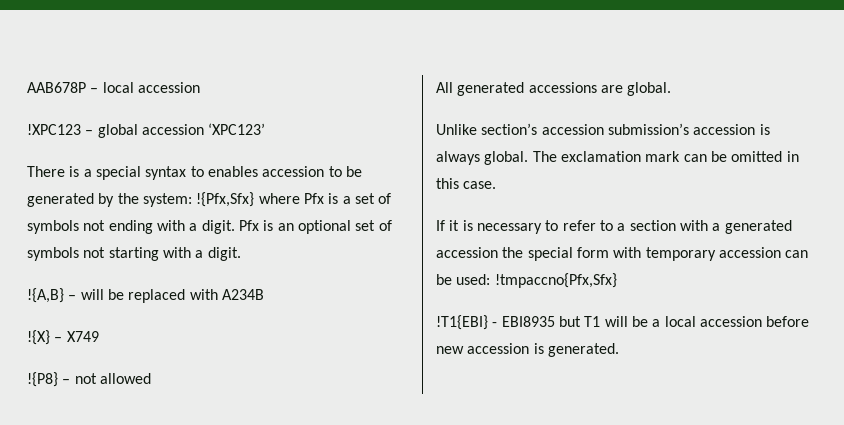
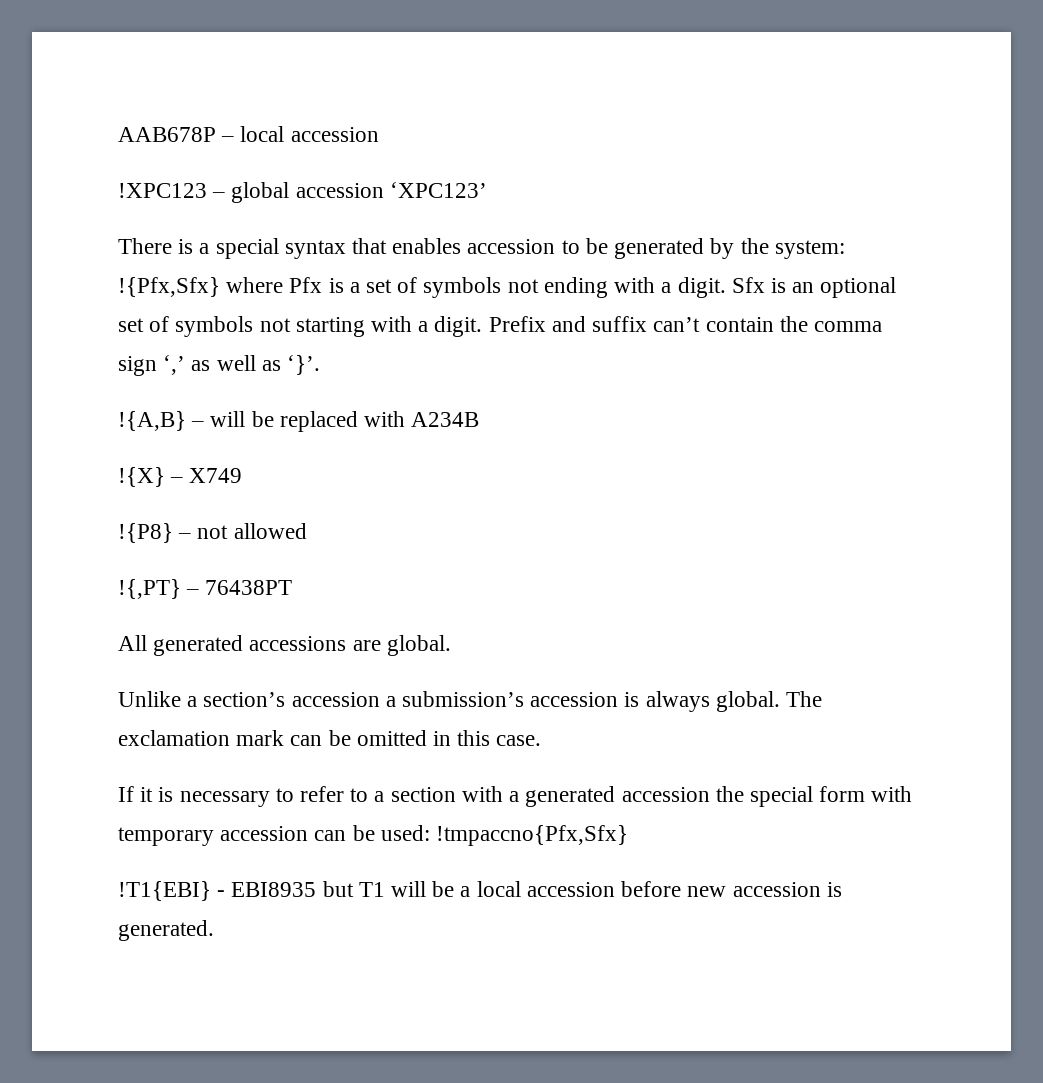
[190,166,204,177] to -> [352,238,388,254] that
[238,220,259,231] Pfx -> [731,277,765,293] Sfx
(241, 254) none -> [488,316,882,332] [118,355,321,376] Prefix and suffix can’t contain the comma sign ‘,’ as well as ‘}’.
(151, 378) none -> [118,579,293,599] // !{,PT} – 76438PT
(477, 129) none -> [187,696,198,707] a
(604, 129) none -> [385,696,396,707] a

